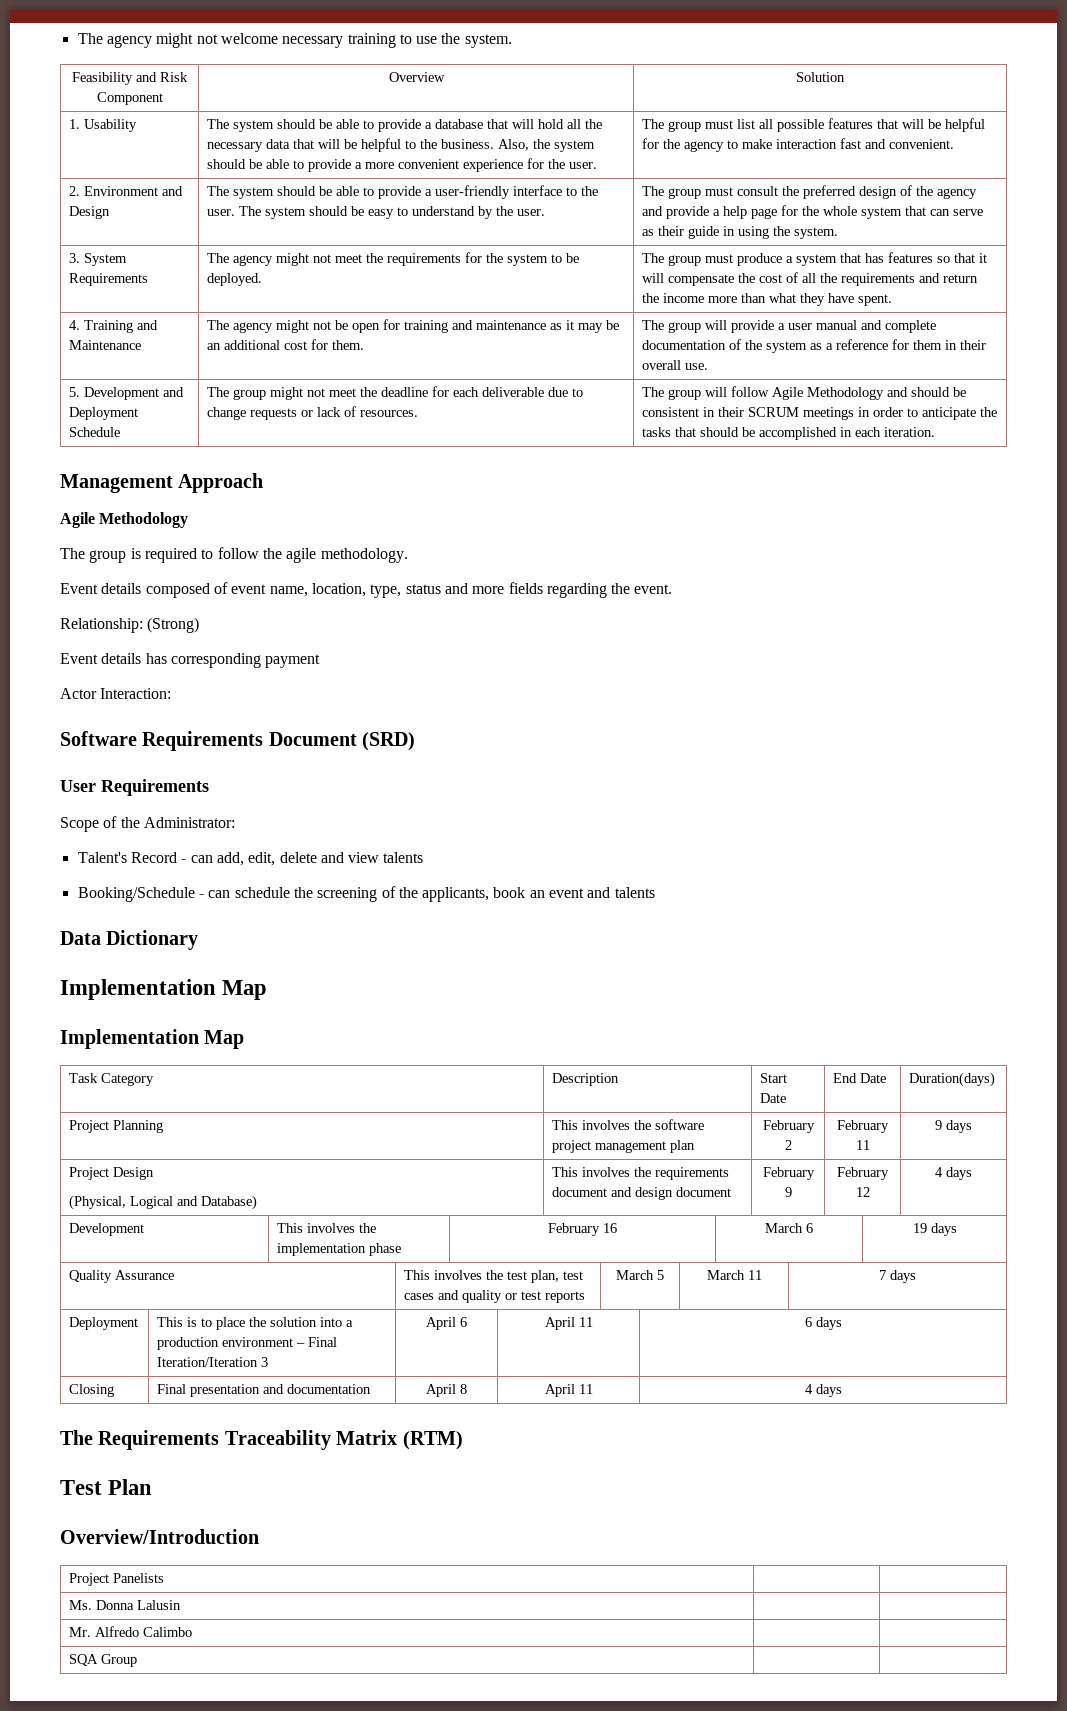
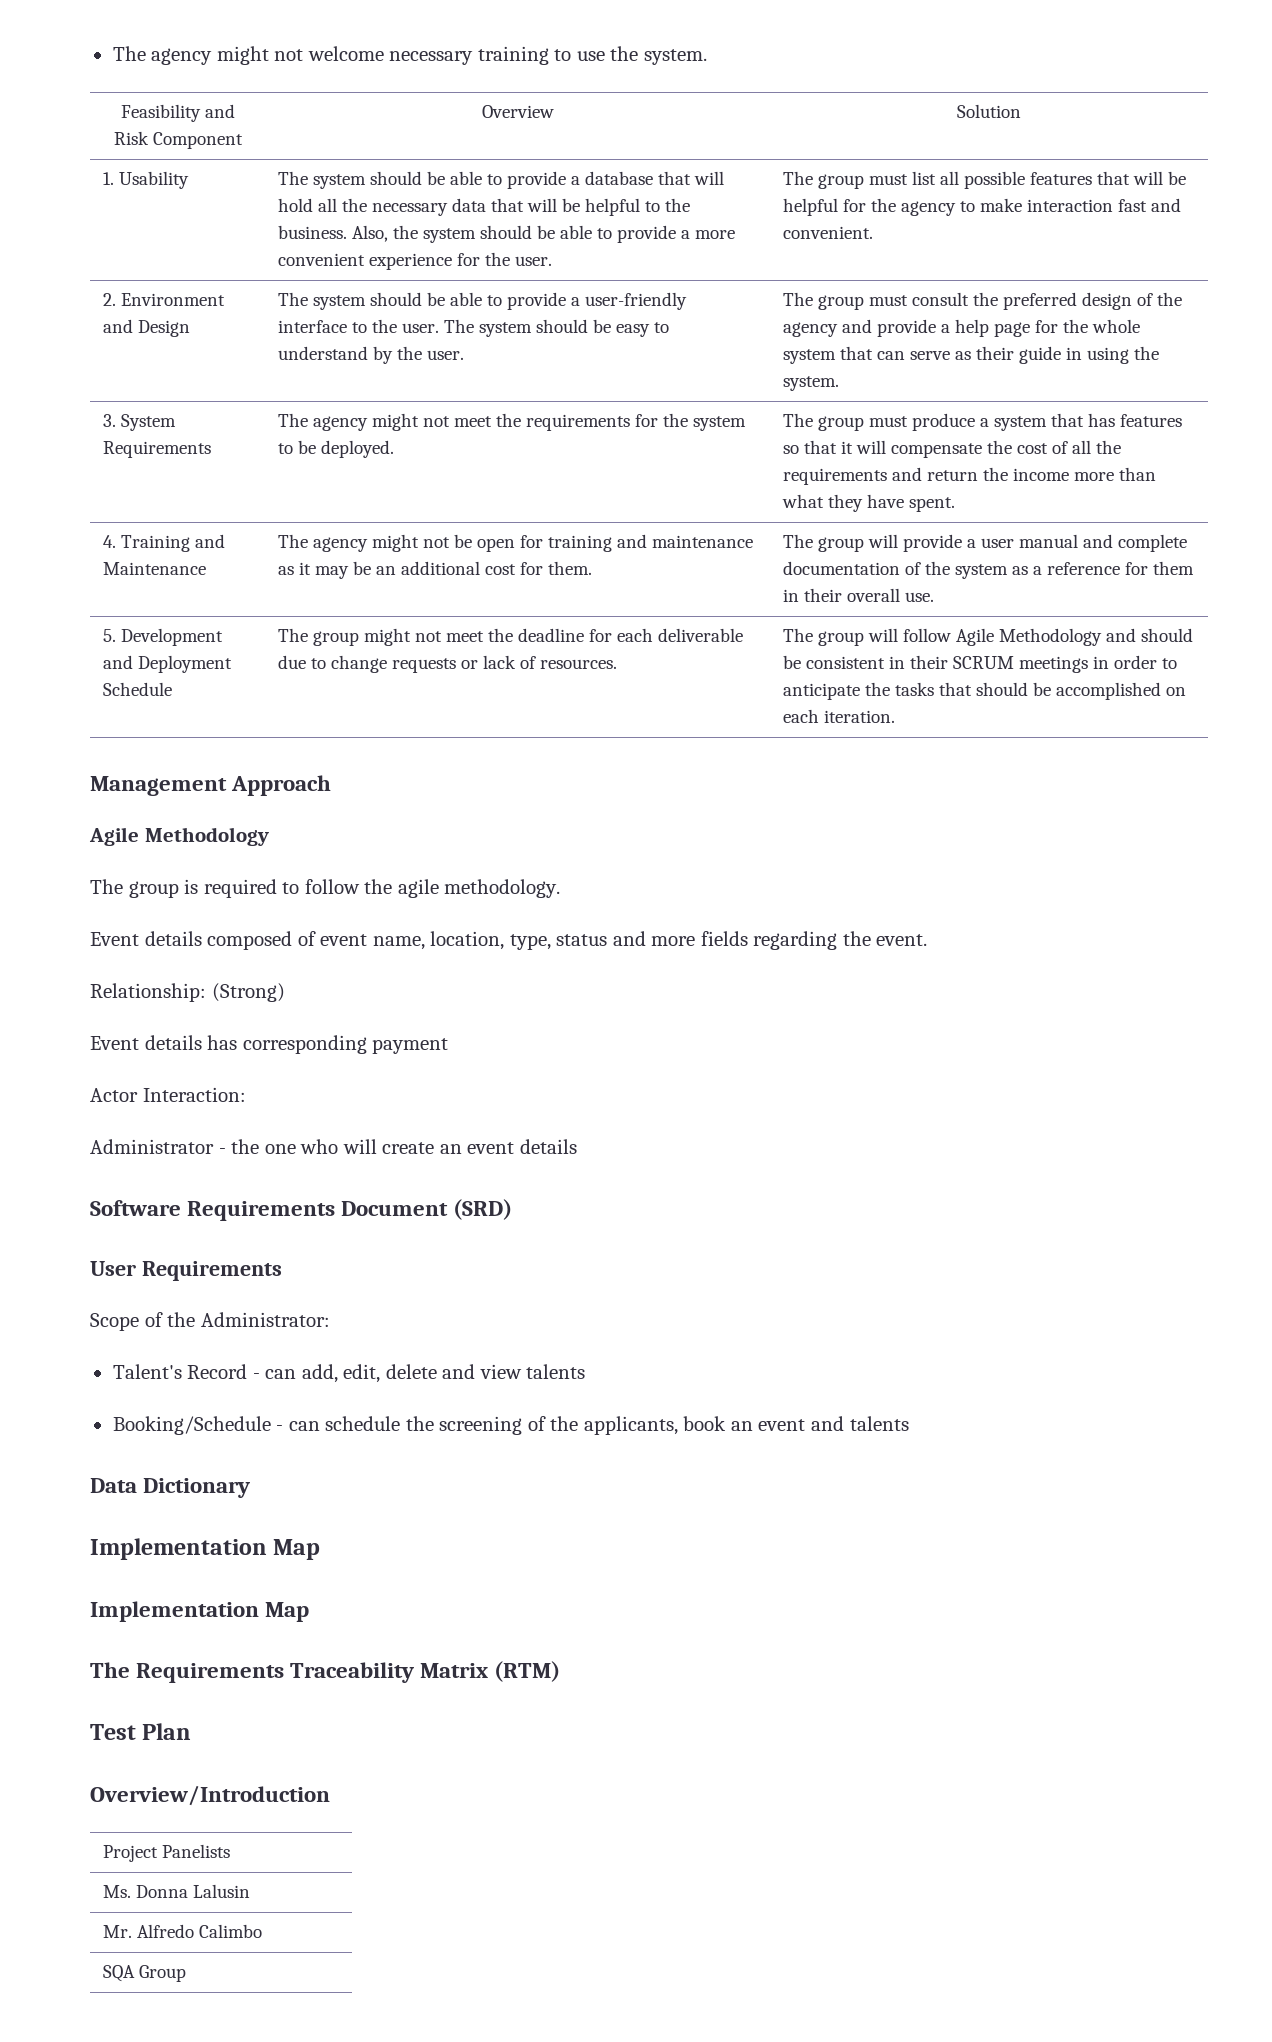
[840,427,853,437] in -> [1165,687,1186,696] on
(172, 693) none -> [90,1139,577,1154] // Administrator - the one who will create an event details
[69,1073,155,1086] [552,1073,620,1086] [760,1073,788,1083] [760,1093,787,1103] [833,1073,887,1083] [909,1072,996,1087] [69,1120,164,1133] [552,1119,705,1130] [552,1140,696,1153] [762,1120,815,1133] [784,1140,792,1150] [837,1120,889,1133] [855,1140,870,1150] [935,1120,972,1133] [69,1167,155,1180] [69,1195,258,1210] [552,1167,730,1180] [552,1187,732,1200] [762,1167,815,1180] [784,1187,792,1197] [837,1167,889,1180] [855,1187,870,1197] [935,1167,972,1180] [69,1223,145,1236] [277,1223,377,1233] [277,1243,402,1256] [548,1223,617,1236] [765,1223,813,1233] [912,1223,957,1236] [69,1270,175,1283] [404,1270,584,1283] [404,1290,586,1303] [616,1270,664,1280] [706,1270,762,1280] [879,1270,916,1283] [69,1317,139,1330] [157,1317,354,1330] [157,1337,338,1350] [157,1357,269,1367] [426,1317,467,1330] [544,1317,593,1330] [804,1317,842,1330] [69,1384,115,1397] [157,1384,372,1397] [426,1384,467,1397] [544,1384,593,1397] [804,1384,842,1397] // Task Category | Description | Start Date | End Date | Duration(days) // Project Planning | This involves the software project management plan | February 2 | February 11 | 9 days // Project Design // (Physical, Logical and Database) | This involves the requirements document and design document | February 9 | February 12 | 4 days // Development | This involves the implementation phase | February 16 | March 6 | 19 days // Quality Assurance | This involves the test plan, test cases and quality or test reports | March 5 | March 11 | 7 days // Deployment | This is to place the solution into a production environment – Final Iteration/Iteration 3 | April 6 | April 11 | 6 days // Closing | Final presentation and documentation | April 8 | April 11 | 4 days -> (310, 1612) none

